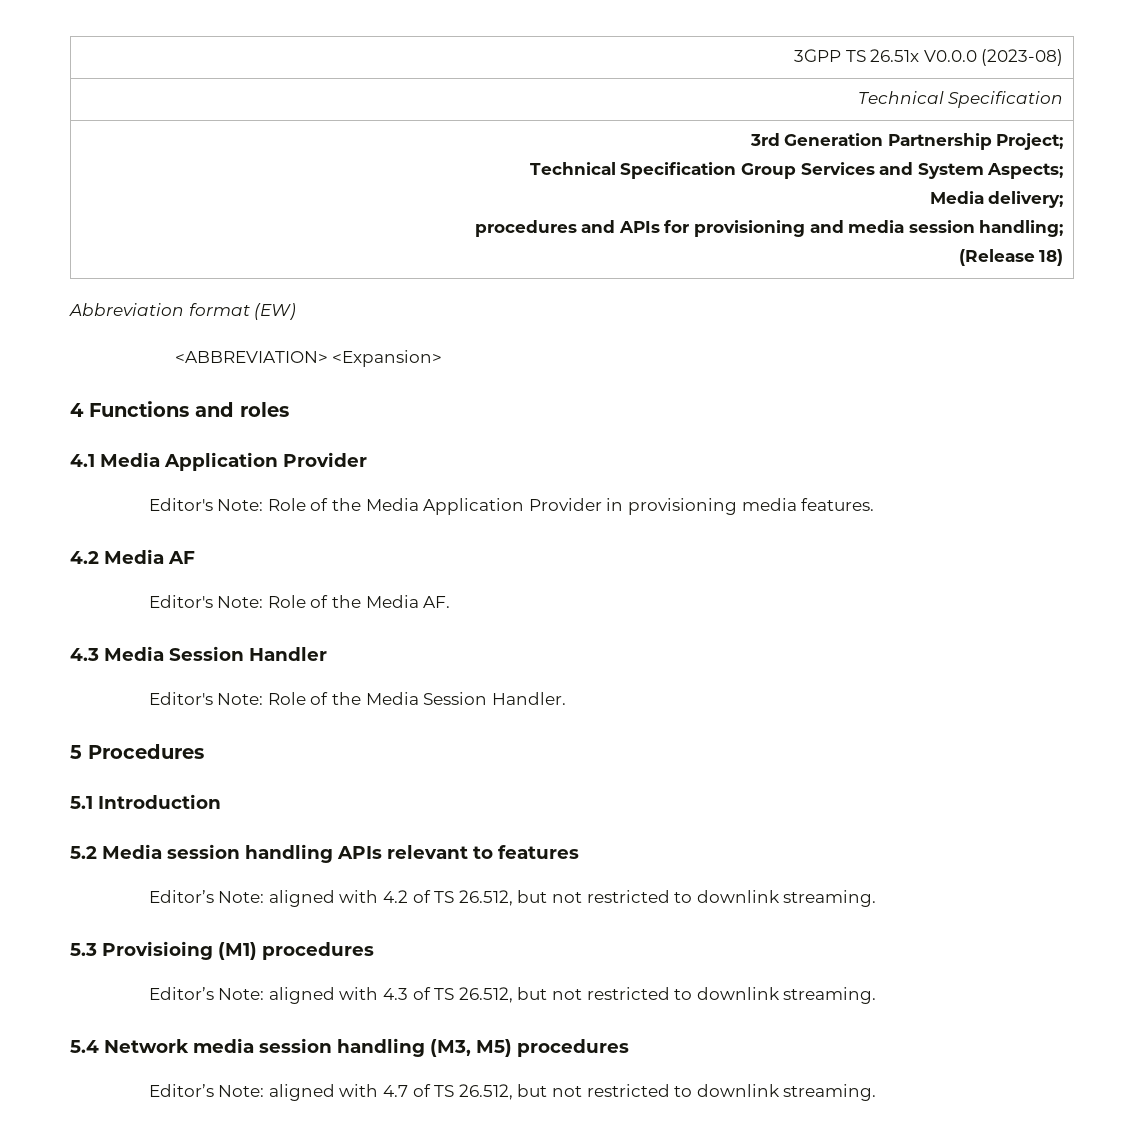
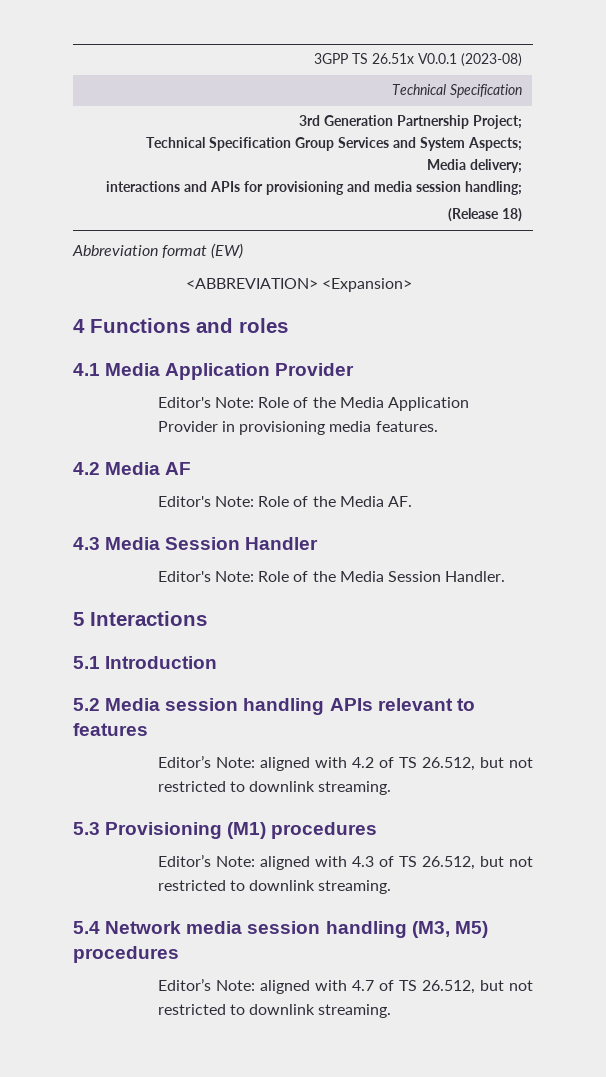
[923,50,977,62] V0.0.0 -> [418,53,458,64] V0.0.1
[474,220,577,237] procedures -> [106,181,181,192] interactions
[88,744,204,759] Procedures -> [90,611,207,626] Interactions
[102,941,213,960] Provisioing -> [105,822,223,839] Provisioning

